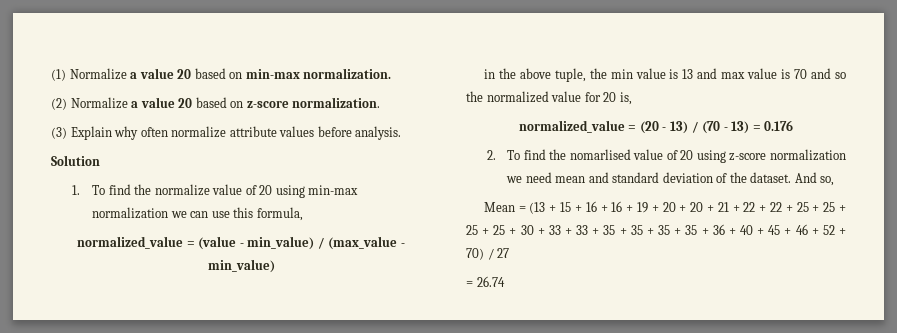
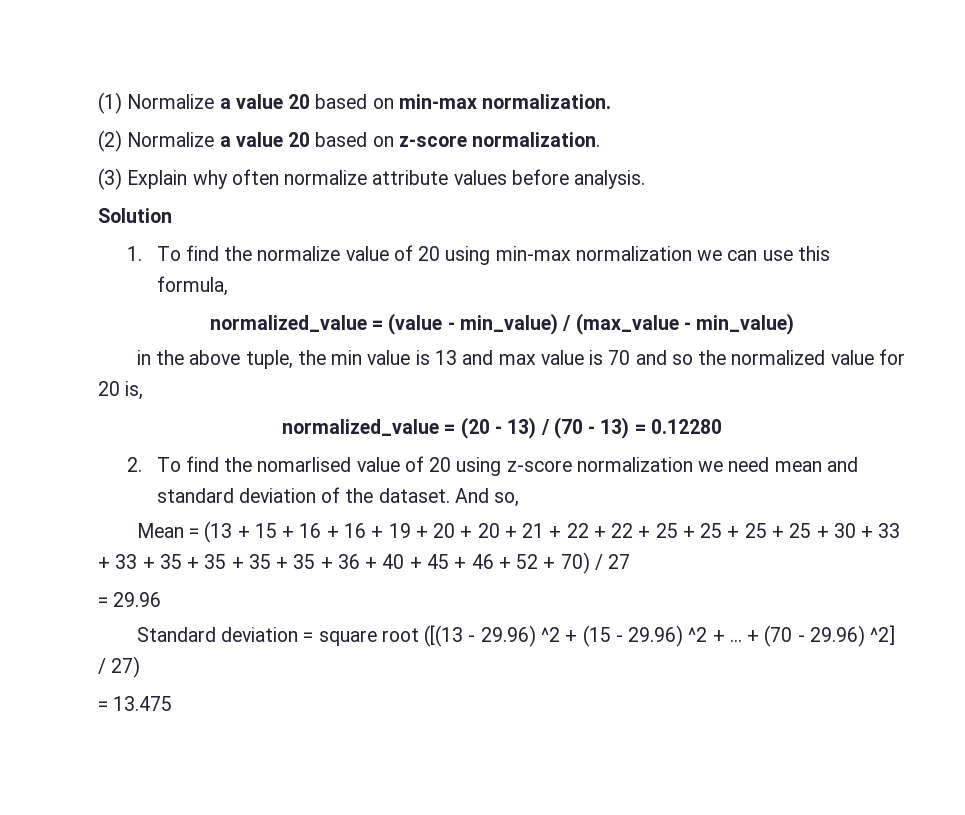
[764,120,794,131] 0.176 -> [650,419,722,434] 0.12280
[476,276,505,287] 26.74 -> [113,592,162,607] [136,625,896,647] [98,656,141,678] [98,696,173,711] 29.96 // Standard deviation = square root ([(13 - 29.96) ^2 + (15 - 29.96) ^2 + ... + (70 - 29.96) ^2] / 27) // = 13.475

